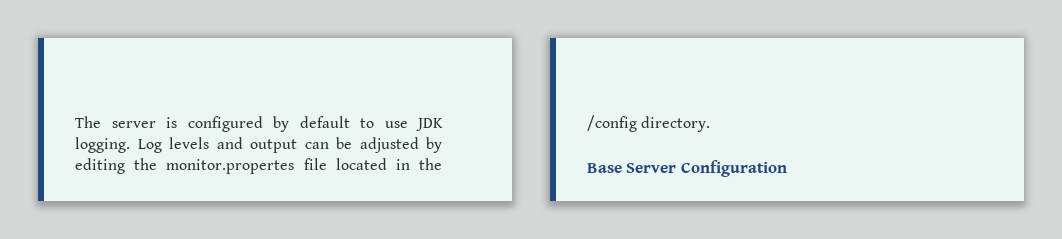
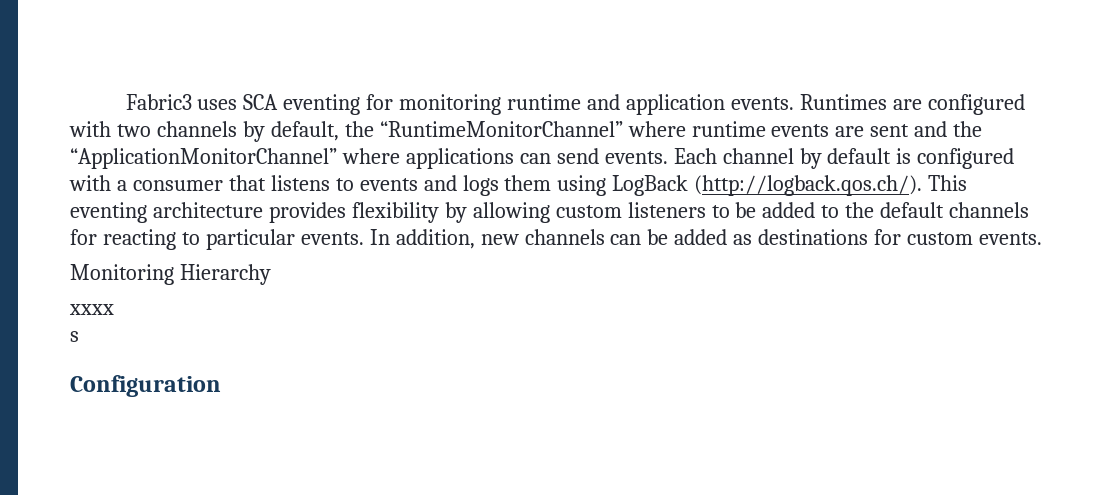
[75,116,443,132] [75,137,442,153] [75,158,442,174] [587,115,711,132] [587,163,677,173] The server is configured by default to use JDK logging. Log levels and output can be adjusted by editing the monitor.propertes file located in the /config directory. // Base Server -> [125,94,1025,115] [69,121,983,142] [70,148,1015,169] [69,175,968,196] [70,202,1030,223] [70,229,1043,250] [70,264,271,285] [69,304,114,315] [70,331,79,342] Fabric3 uses SCA eventing for monitoring runtime and application events. Runtimes are configured with two channels by default, the “RuntimeMonitorChannel” where runtime events are sent and the “ApplicationMonitorChannel” where applications can send events. Each channel by default is configured with a consumer that listens to events and logs them using LogBack (http://logback.qos.ch/). This eventing architecture provides flexibility by allowing custom listeners to be added to the default channels for reacting to particular events. In addition, new channels can be added as destinations for custom events. // Monitoring Hierarchy // xxxx // s //

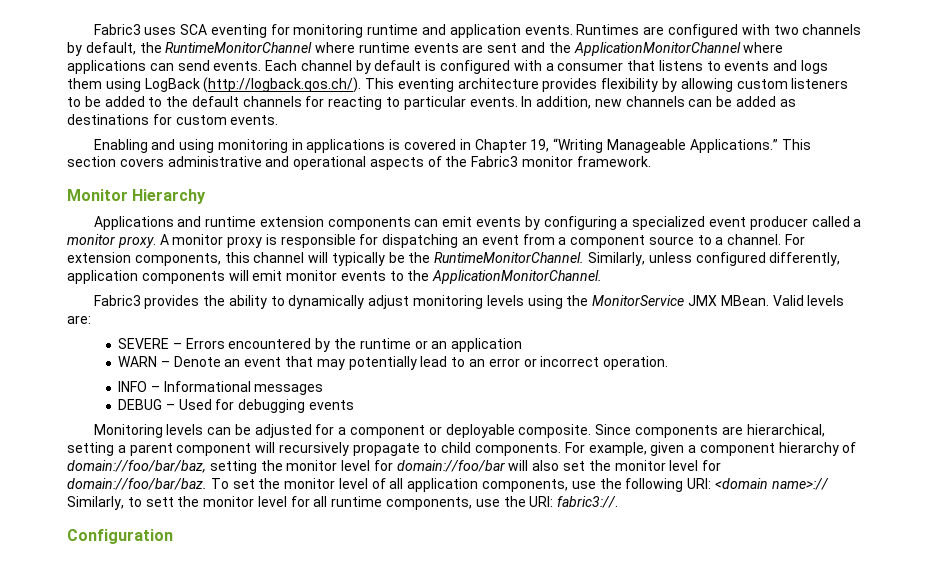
[379,121,623,137] “RuntimeMonitorChannel” -> [165,42,313,53] RuntimeMonitorChannel
[70,148,337,169] “ApplicationMonitorChannel” -> [573,42,741,56] ApplicationMonitorChannel
[70,264,271,285] [69,304,114,315] [70,331,79,342] Monitoring Hierarchy // xxxx // s -> [93,138,811,153] [67,156,651,170] [67,189,207,204] [93,216,862,230] [67,234,806,248] [67,252,841,266] [67,270,603,284] [93,295,845,309] [67,315,91,324] [118,338,523,352] [118,356,669,370] [118,381,324,395] [118,399,355,413] [93,424,825,438] [67,442,857,456] [67,460,722,474] [67,478,829,492] [67,496,619,510] Enabling and using monitoring in applications is covered in Chapter 19, “Writing Manageable Applications.” This section covers administrative and operational aspects of the Fabric3 monitor framework. // Monitor Hierarchy // Applications and runtime extension components can emit events by configuring a specialized event producer called a monitor proxy. A monitor proxy is responsible for dispatching an event from a component source to a channel. For extension components, this channel will typically be the RuntimeMonitorChannel. Similarly, unless configured differently, application components will emit monitor events to the ApplicationMonitorChannel. // Fabric3 provides the ability to dynamically adjust monitoring levels using the MonitorService JMX MBean. Valid levels are: // SEVERE – Errors encountered by the runtime or an application // WARN – Denote an event that may potentially lead to an error or incorrect operation. // INFO – Informational messages // DEBUG – Used for debugging events // Monitoring levels can be adjusted for a component or deployable composite. Since components are hierarchical, setting a parent component will recursively propagate to child components. For example, given a component hierarchy of domain://foo/bar/baz, setting the monitor level for domain://foo/bar will also set the monitor level for domain://foo/bar/baz. To set the monitor level of all application components, use the following URI: <domain name>:// Similarly, to sett the monitor level for all runtime components, use the URI: fabric3://.

